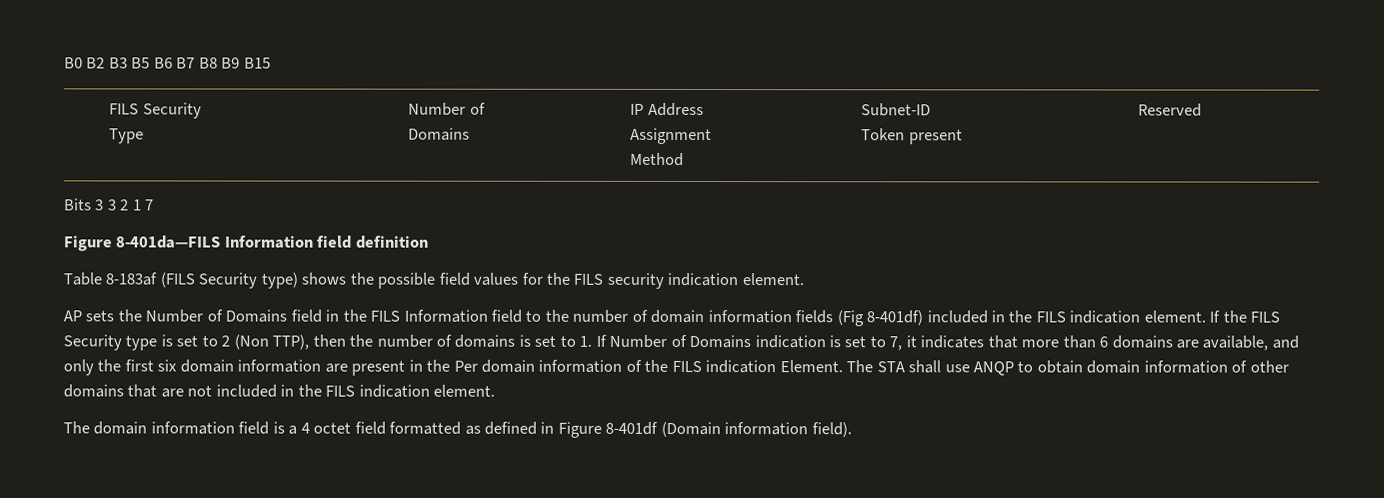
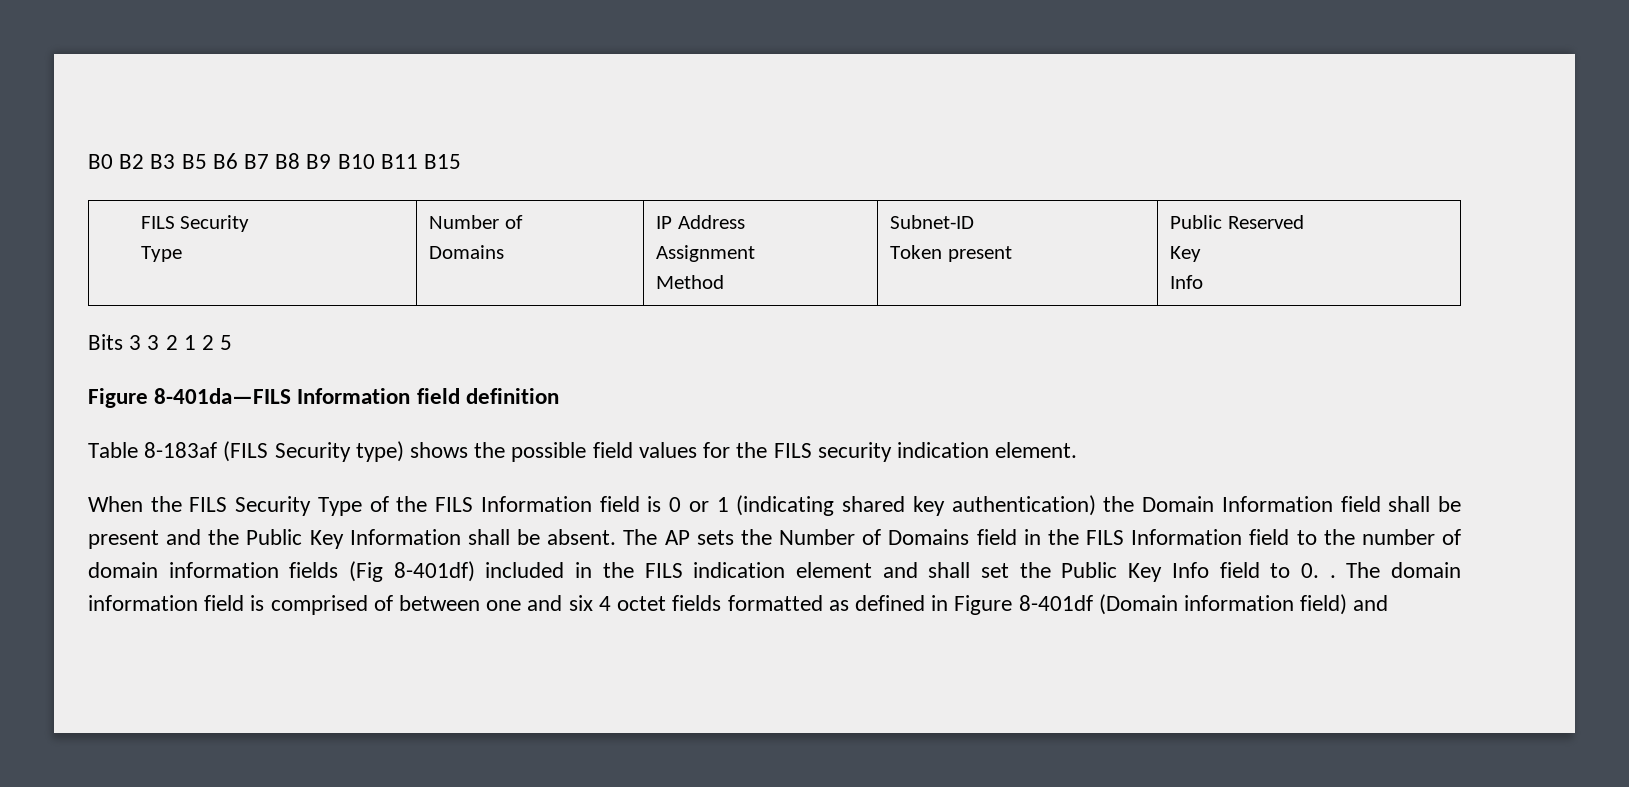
(241, 63) none -> [337,154,418,169] B10 B11
(963, 137) none -> [1170,215,1223,229] Public
(1203, 110) none -> [1170,246,1202,262] [1170,275,1204,289] // Key // Info
[145,199,155,211] 7 -> [202,335,233,350] 2 5
(804, 279) none -> [88,495,1461,516] [88,529,658,549] When the FILS Security Type of the FILS Information field is 0 or 1 (indicating shared key authentication) the Domain Information field shall be present and the Public Key Information shall be absent. The
[1143,310,1281,323] [63,334,1299,351] [63,359,1289,376] [63,384,496,398] element. If the FILS Security type is set to 2 (Non TTP), then the number of domains is set to 1. If Number of Domains indication is set to 7, it indicates that more than 6 domains are available, and only the first six domain information are present in the Per domain information of the FILS indication Element. The STA shall use ANQP to obtain domain information of other domains that are not included in the FILS indication element. // -> [795,562,1336,582] element and shall set the Public Key Info field to 0. .
[288,425,298,435] a -> [270,595,593,615] comprised of between one and six
[354,421,386,435] field -> [672,595,722,611] fields
[811,422,852,438] field). -> [1300,594,1389,615] field) and

